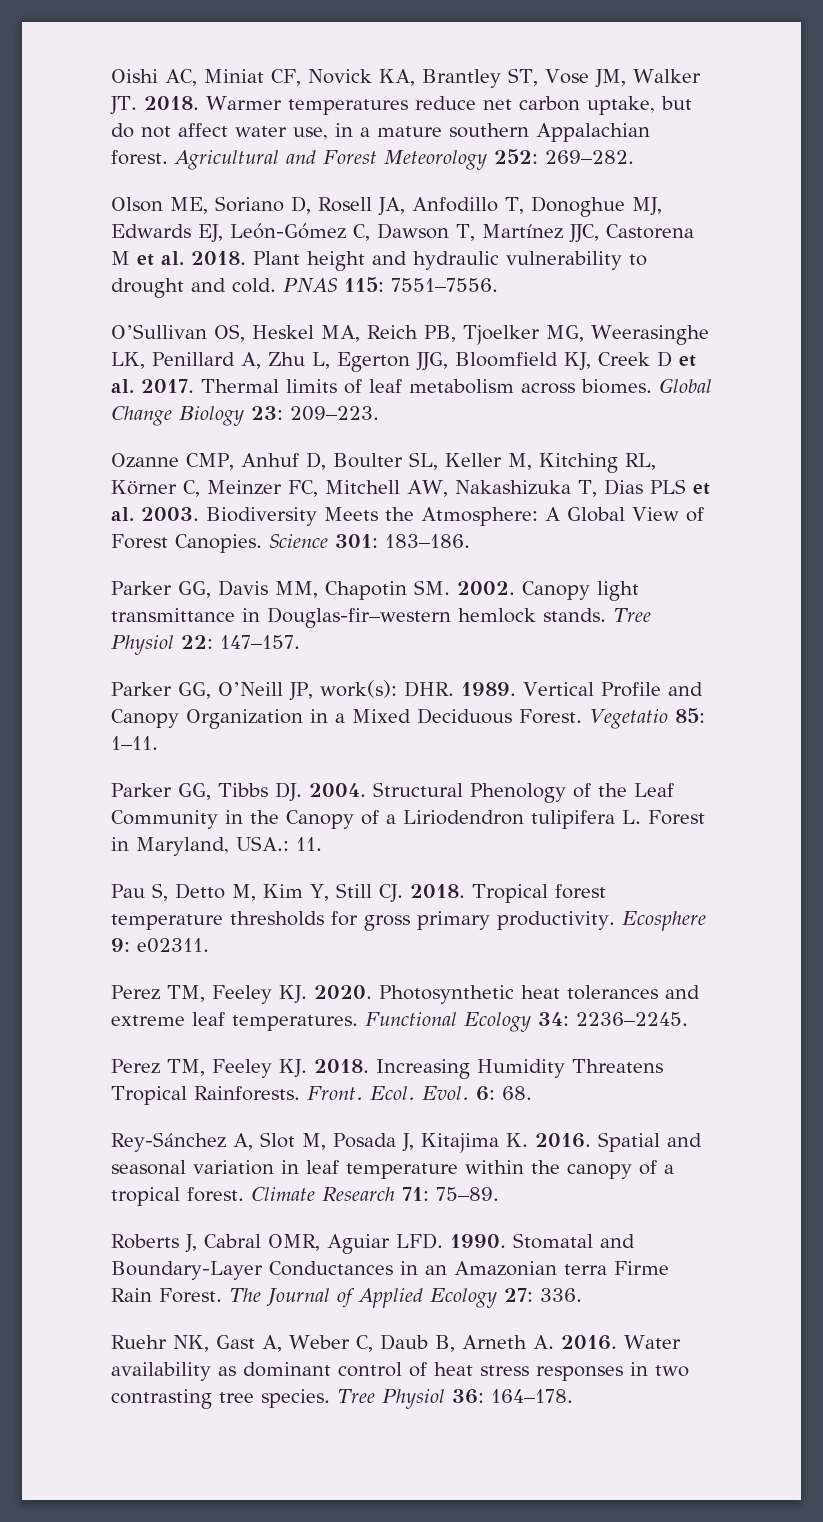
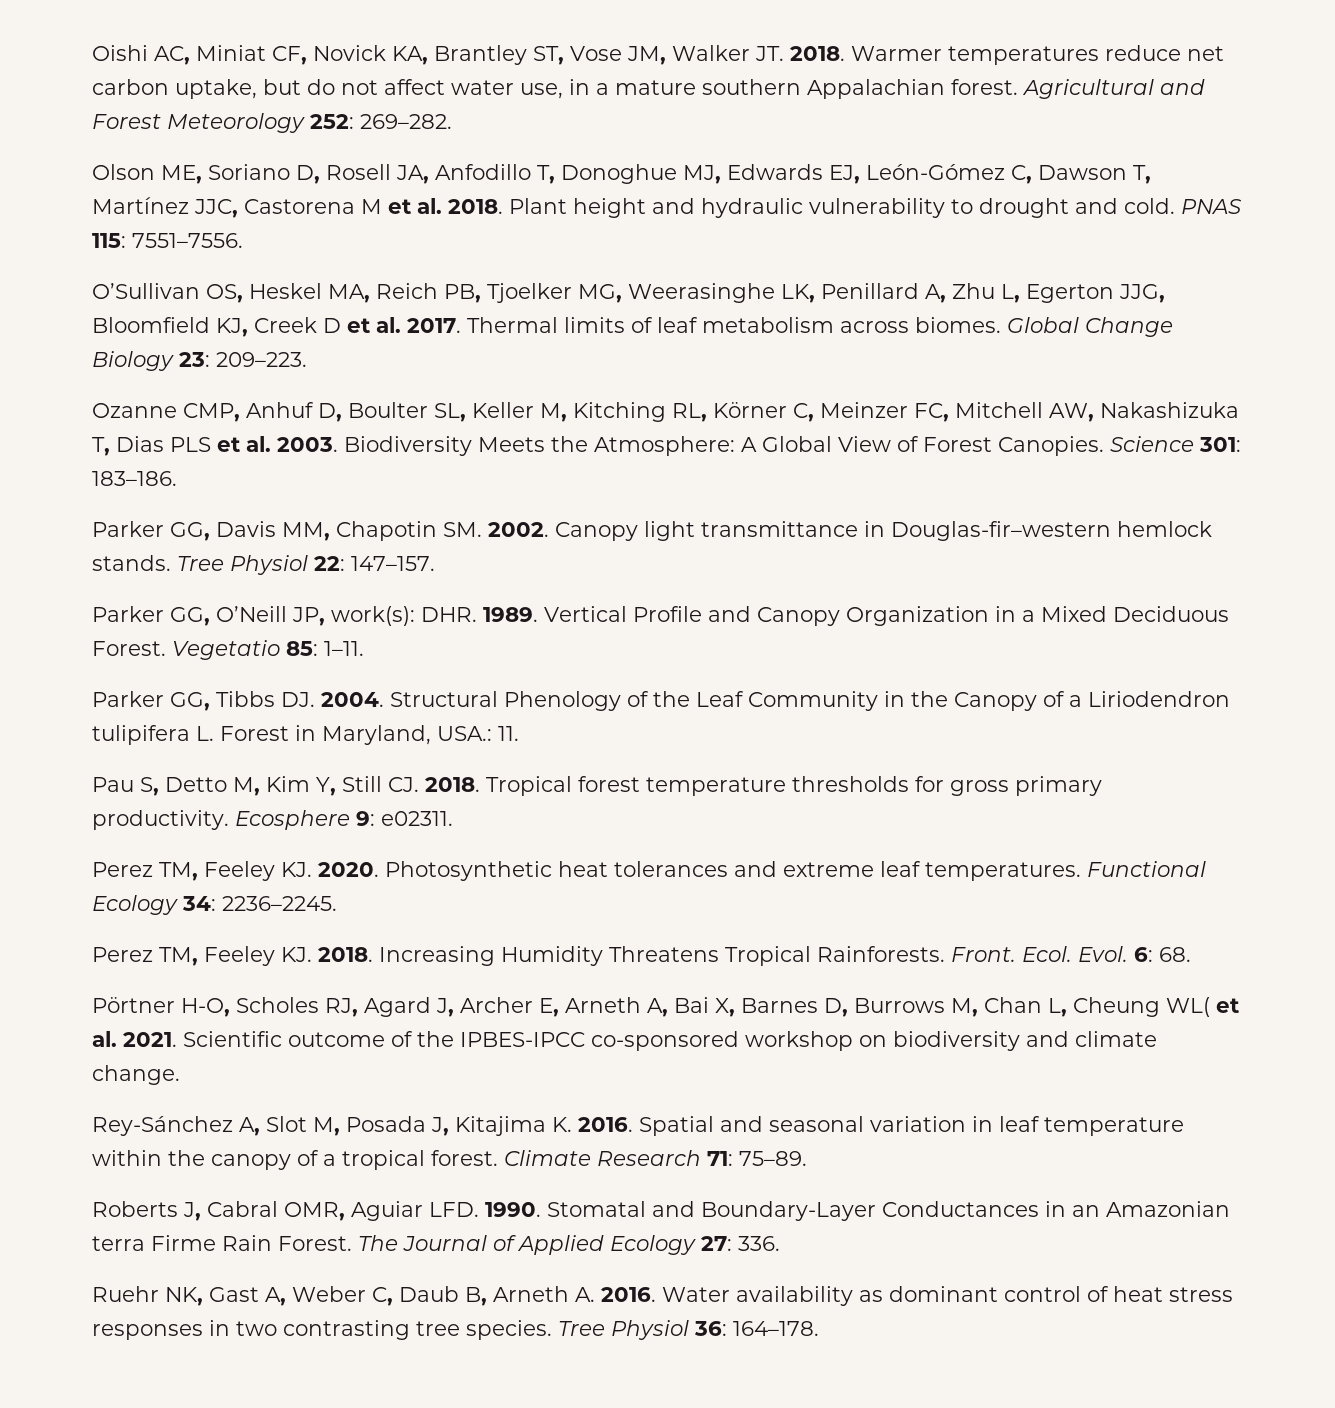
(532, 1093) none -> [92,997,1239,1017] [92,1031,1157,1051] [92,1065,180,1085] // Pörtner H-O, Scholes RJ, Agard J, Archer E, Arneth A, Bai X, Barnes D, Burrows M, Chan L, Cheung WL( et al. 2021. Scientific outcome of the IPBES-IPCC co-sponsored workshop on biodiversity and climate change.

